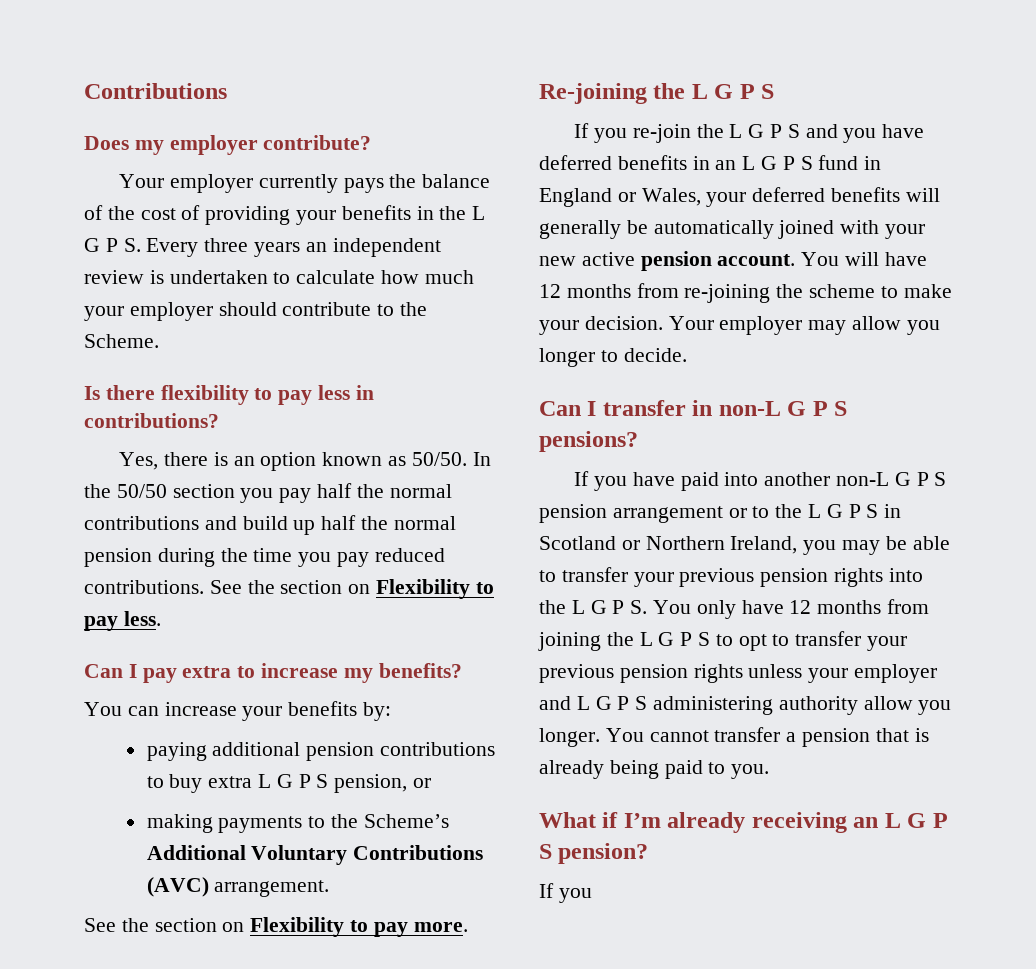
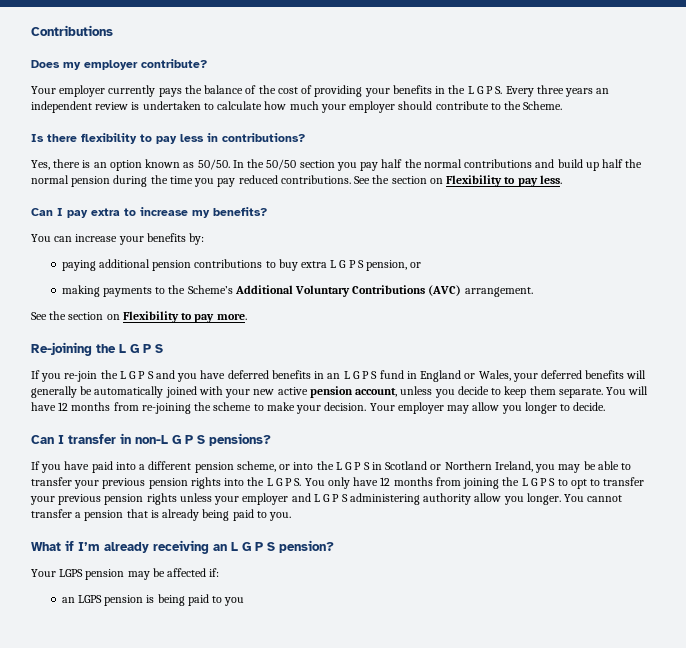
[717,254,796,266] account. -> [355,386,603,398] account, unless you decide to keep them separate.
[764,472,947,486] [539,504,770,523] another non-L G P S pension arrangement or to -> [139,461,314,473] a different pension scheme, or into
[539,883,554,898] If -> [31,568,220,580] [61,594,222,606] Your LGPS pension may be affected if: // an LGPS pension is being paid to

